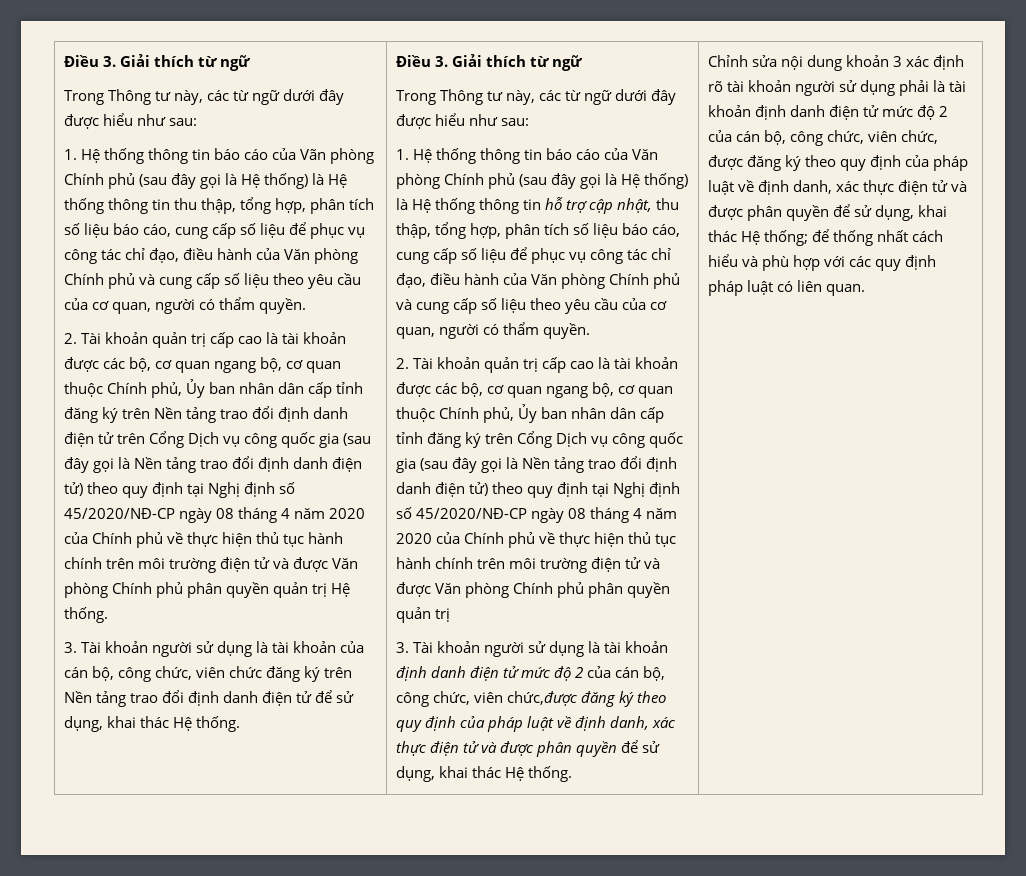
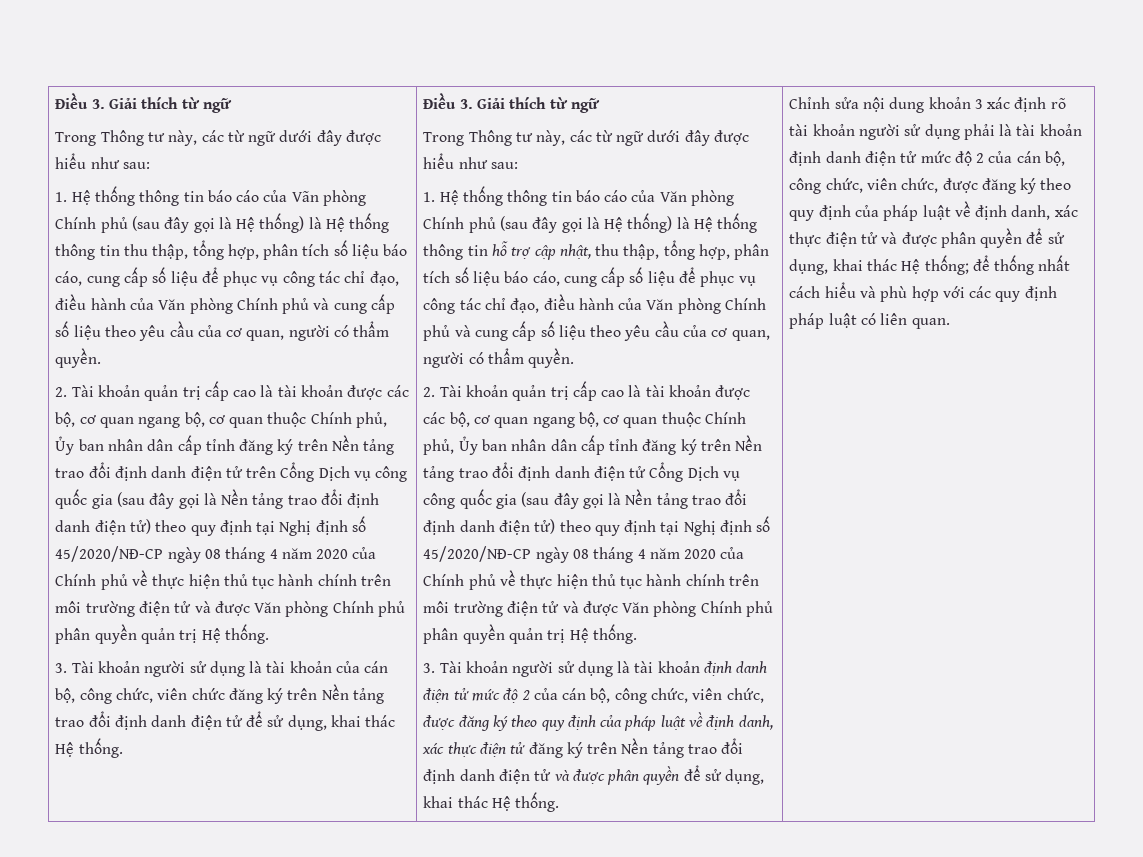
(513, 438) none -> [735,435,763,451] [423,462,647,482] Nền tảng trao đổi định danh điện tử
(450, 615) none -> [569,624,637,644] Hệ thống.
[506,691,577,706] chức,được -> [726,688,764,703] [423,715,456,730] chức, được
(479, 747) none -> [528,738,744,758] [423,769,552,784] đăng ký trên Nền tảng trao đổi định danh điện tử

